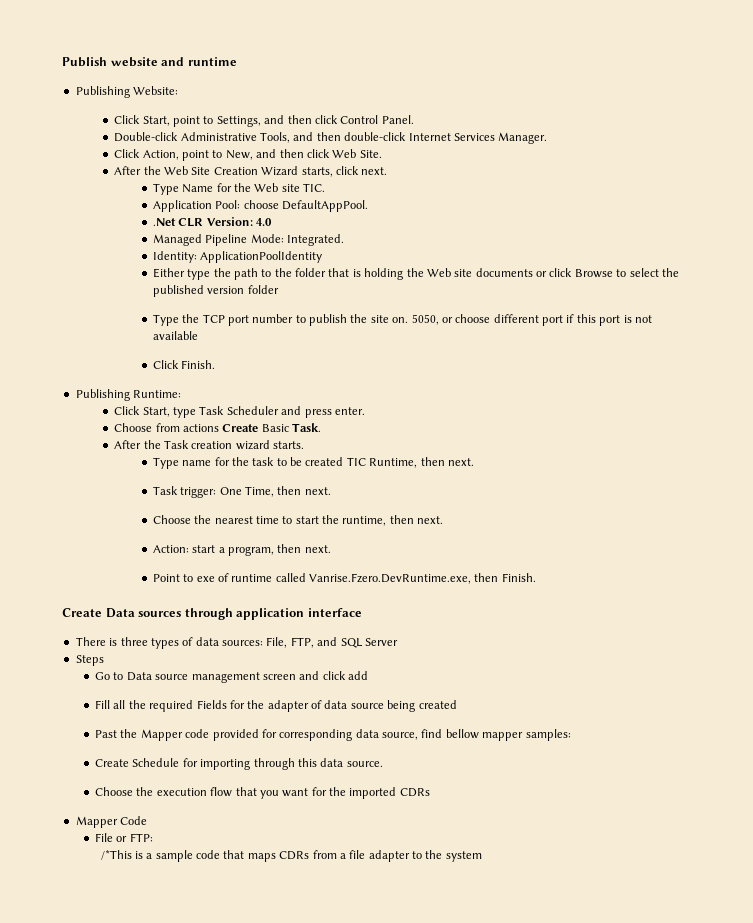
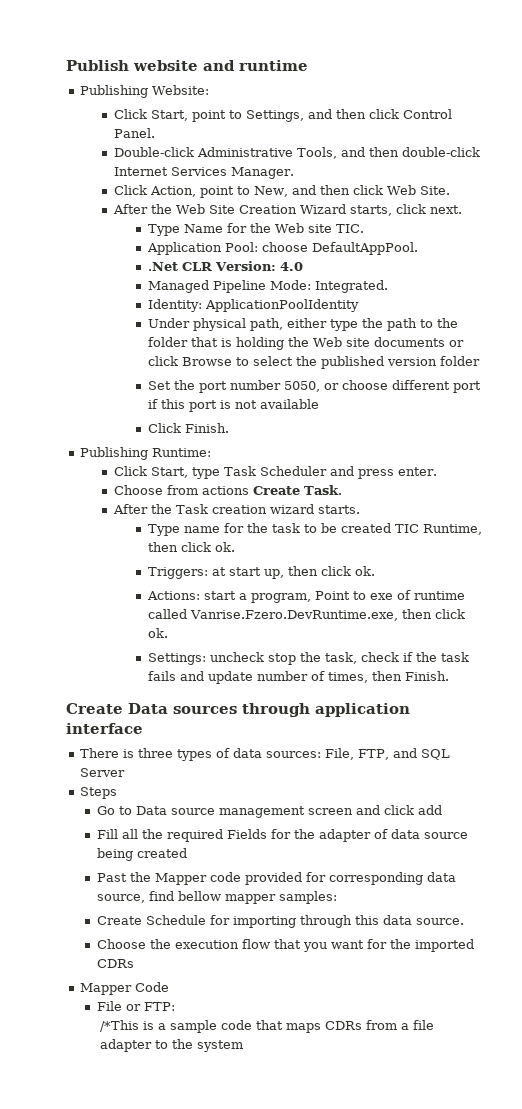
[152,268,185,278] Either -> [147,318,327,331] Under physical path, either
[152,314,409,326] Type the TCP port number to publish the site on. -> [147,380,281,393] Set the port number
[261,424,289,432] Basic -> (300, 490) none
[447,458,474,466] [152,486,331,498] [152,515,444,526] [152,545,189,553] next. // Task trigger: One Time, then next. // Choose the nearest time to start the runtime, then next. // Action: -> [180,542,235,552] [147,566,375,579] [146,591,200,600] click ok. // Triggers: at start up, then click ok. // Actions:
[277,544,331,553] then next. // -> (311, 598) none
(499, 577) none -> [434,609,465,619] [147,628,168,638] [147,652,469,665] [147,671,402,684] click ok. // Settings: uncheck stop the task, check if the task fails and update number of times, then

